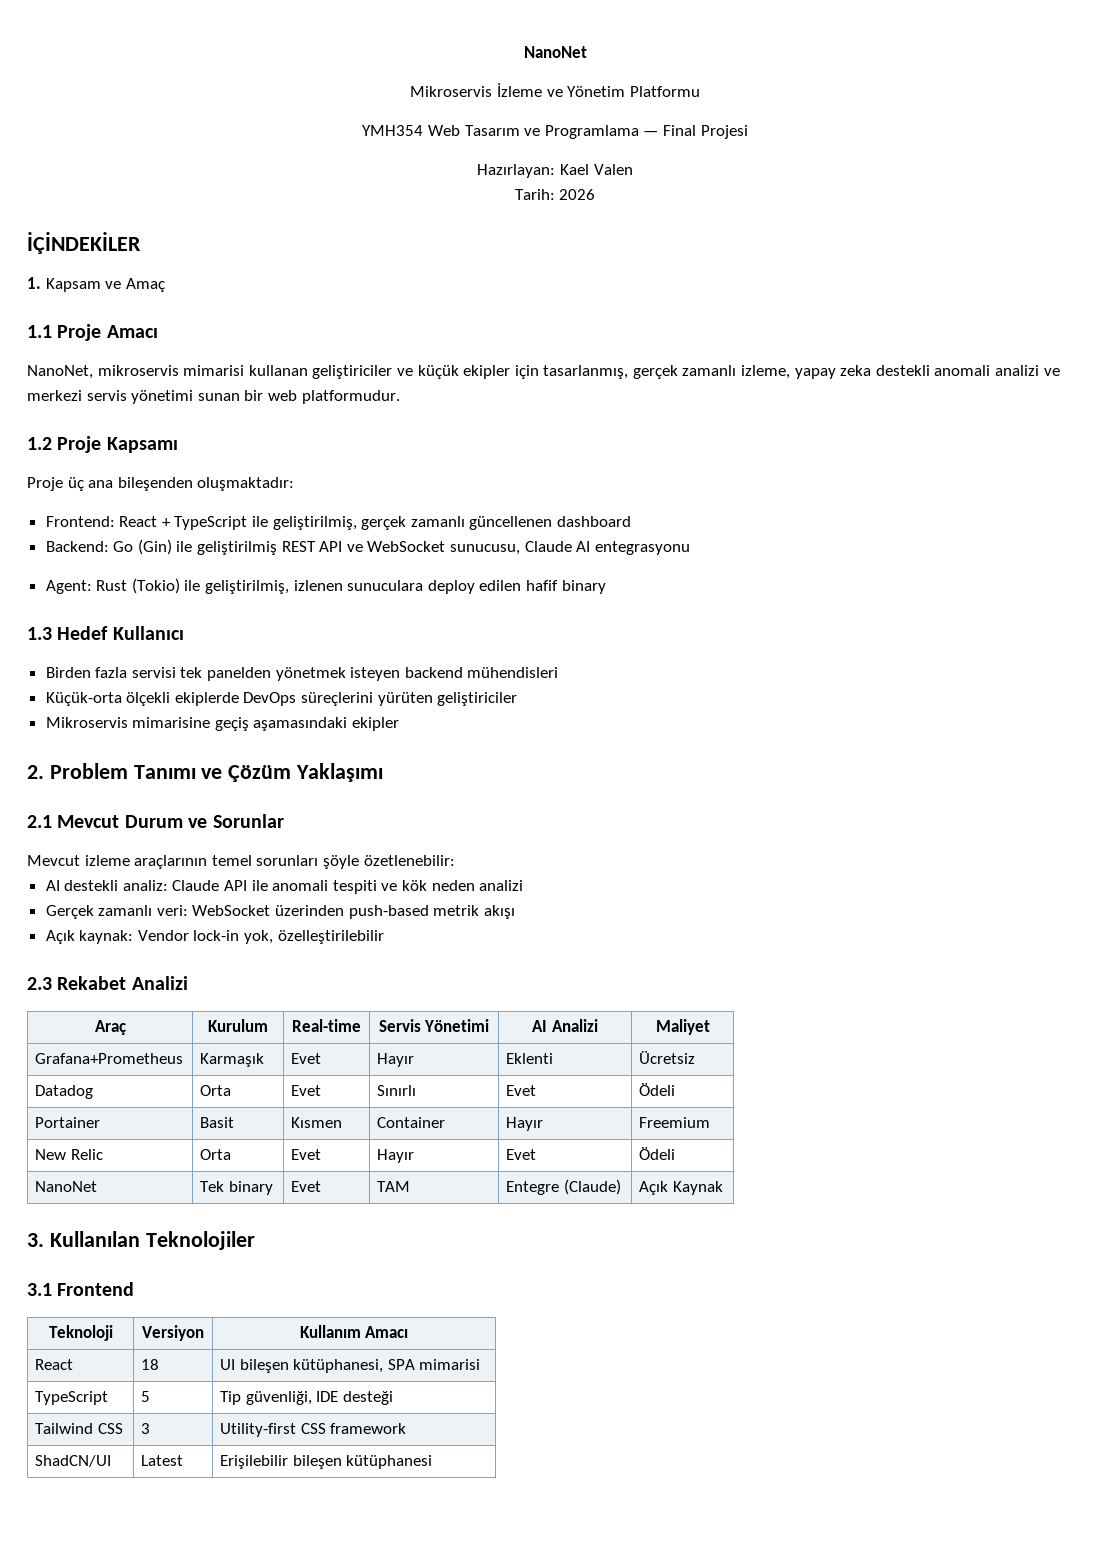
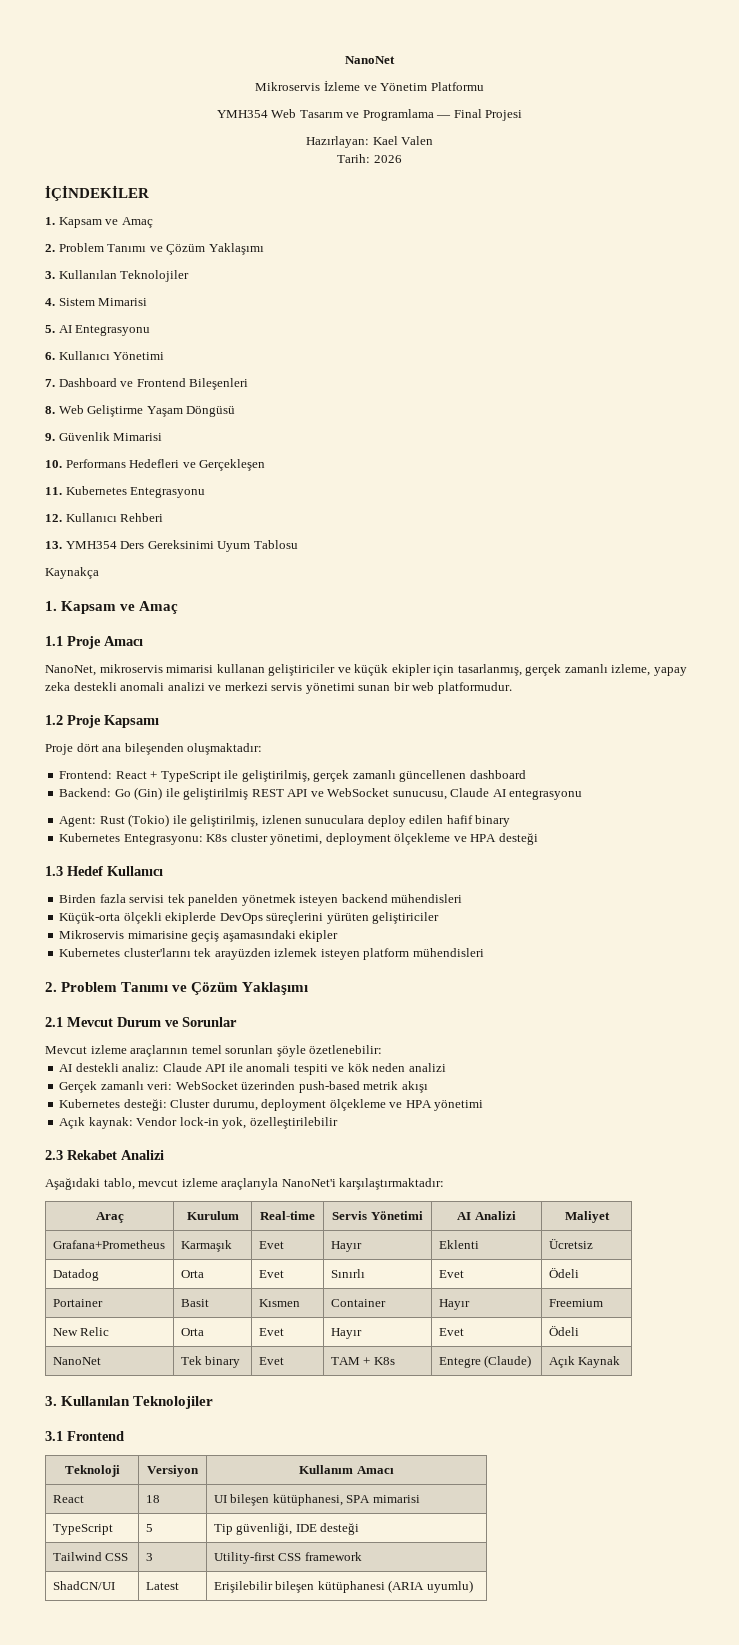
(165, 285) none -> [45,243,264,255] [45,270,190,282] [45,298,148,306] [45,325,151,336] [45,351,165,360] [45,378,249,390] [45,405,236,417] [45,432,163,441] [45,459,266,471] [45,486,206,498] [45,513,164,522] [45,540,298,552] [45,567,99,579] [45,601,179,614] // 2. Problem Tanımı ve Çözüm Yaklaşımı // 3. Kullanılan Teknolojiler // 4. Sistem Mimarisi // 5. AI Entegrasyonu // 6. Kullanıcı Yönetimi // 7. Dashboard ve Frontend Bileşenleri // 8. Web Geliştirme Yaşam Döngüsü // 9. Güvenlik Mimarisi // 10. Performans Hedefleri ve Gerçekleşen // 11. Kubernetes Entegrasyonu // 12. Kullanıcı Rehberi // 13. YMH354 Ders Gereksinimi Uyum Tablosu // Kaynakça // 1. Kapsam ve Amaç
[67,477,84,491] üç -> [76,743,99,752] dört
(606, 587) none -> [59,833,538,845] // Kubernetes Entegrasyonu: K8s cluster yönetimi, deployment ölçekleme ve HPA desteği
(400, 724) none -> [59,948,484,960] // Kubernetes cluster'larını tek arayüzden izlemek isteyen platform mühendisleri
(515, 912) none -> [59,1099,484,1111] // Kubernetes desteği: Cluster durumu, deployment ölçekleme ve HPA yönetimi
(188, 983) none -> [45,1178,445,1190] // Aşağıdaki tablo, mevcut izleme araçlarıyla NanoNet'i karşılaştırmaktadır:
(411, 1186) none -> [363,1357,395,1365] + K8s
(433, 1462) none -> [388,1580,473,1593] (ARIA uyumlu)

